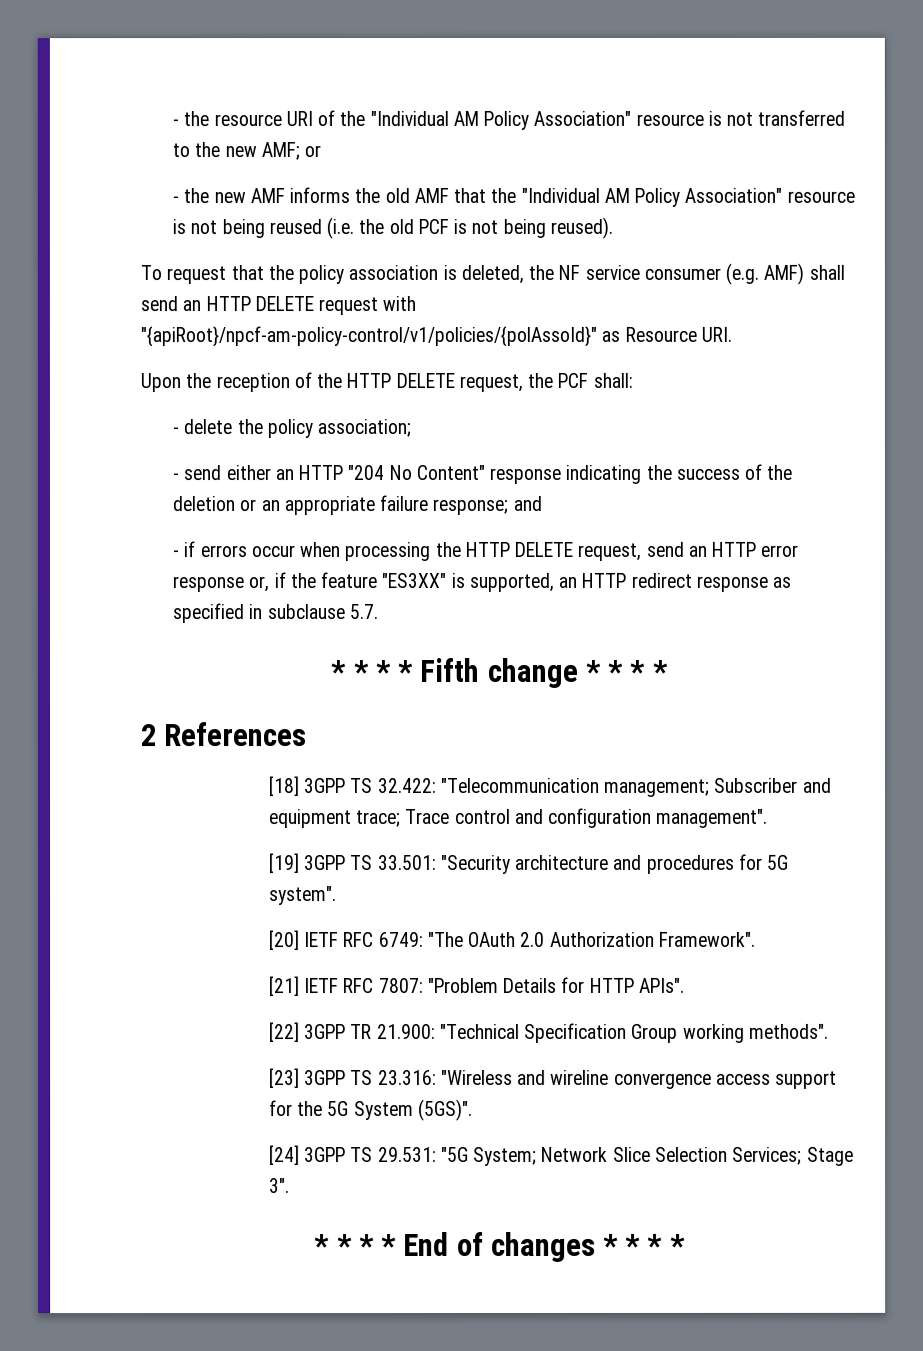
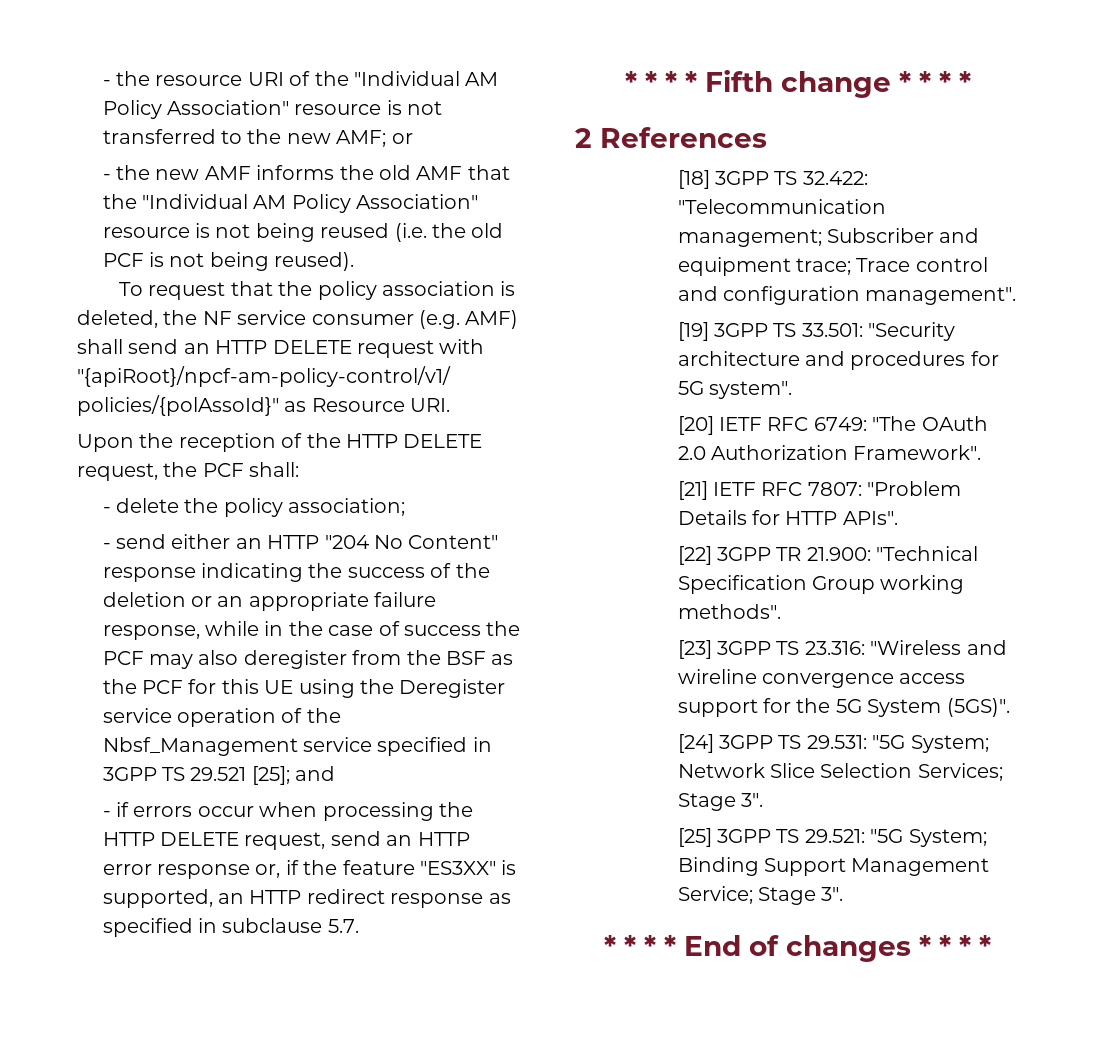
[432,498,509,516] response; -> [102,621,521,640] [102,650,514,669] [102,679,506,698] [102,708,341,727] [102,737,492,756] [102,766,290,785] response, while in the case of success the PCF may also deregister from the BSF as the PCF for this UE using the Deregister service operation of the Nbsf_Management service specified in 3GPP TS 29.521 [25];
(290, 1186) none -> [677,828,987,847] [677,857,990,876] [677,886,844,905] // [25] 3GPP TS 29.521: "5G System; Binding Support Management Service; Stage 3".

